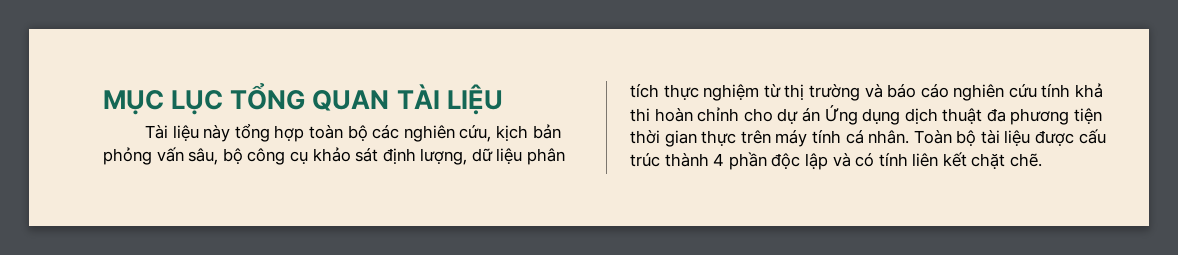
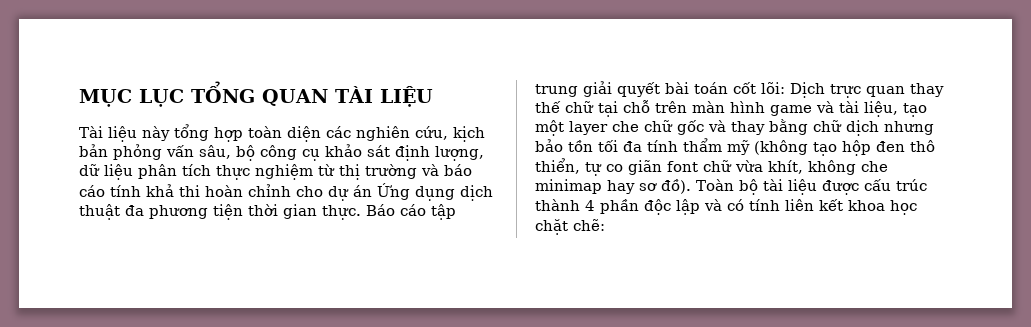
[347,125,368,141] bộ -> [287,126,321,142] diện
[953,84,1037,101] nghiên cứu -> (105, 191) none
[701,130,910,147] thực trên máy tính cá nhân. -> [322,204,456,220] [535,81,944,98] [535,100,927,117] [535,119,934,136] [535,138,935,156] [535,158,888,176] [535,179,691,194] thực. Báo cáo tập trung giải quyết bài toán cốt lõi: Dịch trực quan thay thế chữ tại chỗ trên màn hình game và tài liệu, tạo một layer che chữ gốc và thay bằng chữ dịch nhưng bảo tồn tối đa tính thẩm mỹ (không tạo hộp đen thô thiển, tự co giãn font chữ vừa khít, không che minimap hay sơ đồ).
[971,153,1043,169] chặt chẽ. -> [848,200,917,215] [535,219,605,235] khoa học chặt chẽ:

